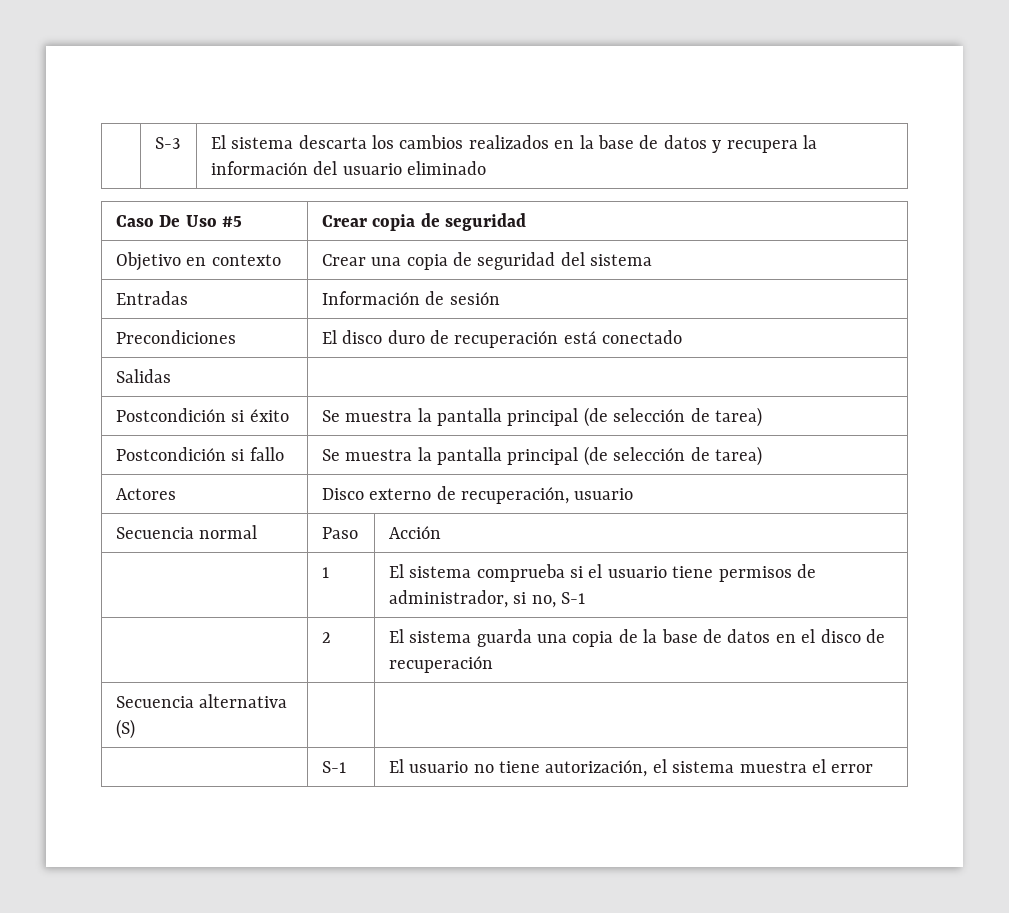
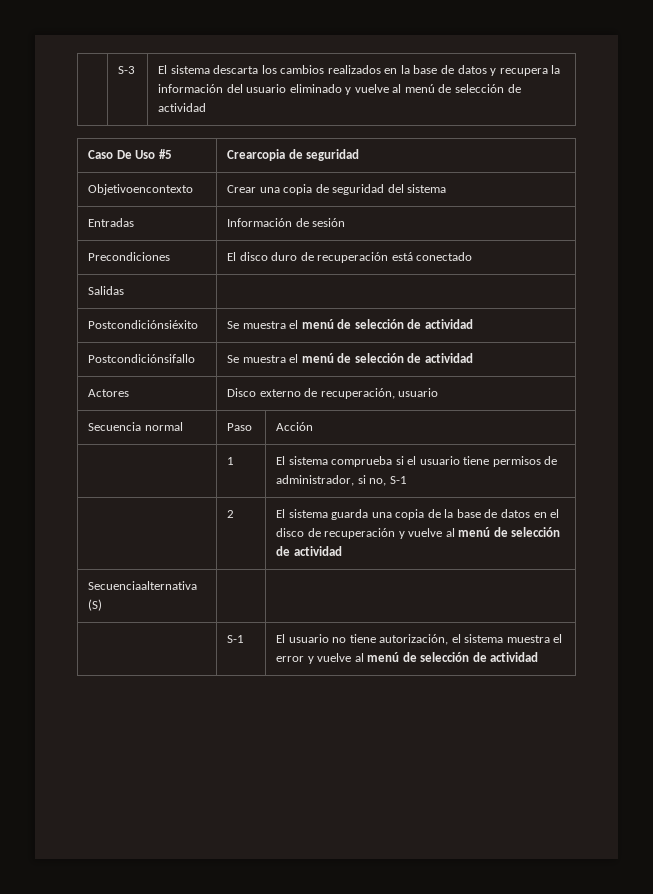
(487, 168) none -> [345,84,521,95] [158,103,207,112] y vuelve al menú de selección de actividad
[321,214,416,231] Crear copia -> [227,149,286,161] Crearcopia
[115,252,281,271] Objetivo en contexto -> [88,184,194,195] Objetivoencontexto
[115,408,289,422] [321,407,763,427] [115,447,284,461] [321,446,763,466] Postcondición si éxito | Se muestra la pantalla principal (de selección de tarea) // Postcondición si fallo | Se muestra la pantalla principal (de selección de tarea) -> [88,320,199,329] [227,319,473,329] [88,354,196,363] [227,353,473,363] Postcondiciónsiéxito | Se muestra el menú de selección de actividad // Postcondiciónsifallo | Se muestra el menú de selección de actividad
[115,694,288,708] // Secuencia alternativa -> [398,527,561,539] [276,546,342,556] [88,581,198,590] y vuelve al menú de selección de actividad // Secuenciaalternativa
(874, 768) none -> [307,652,539,664] y vuelve al menú de selección de actividad

